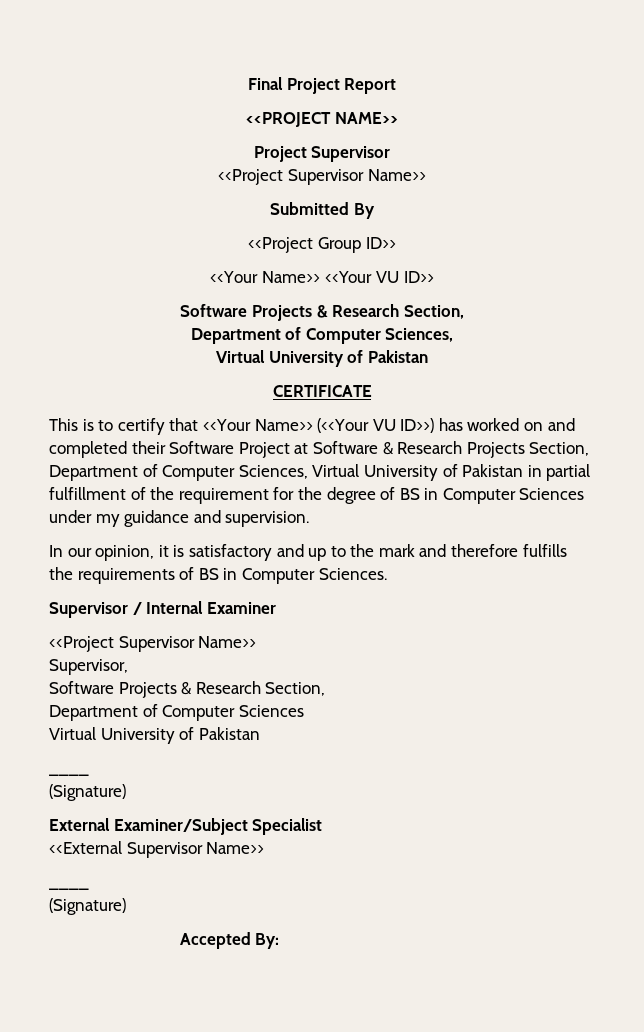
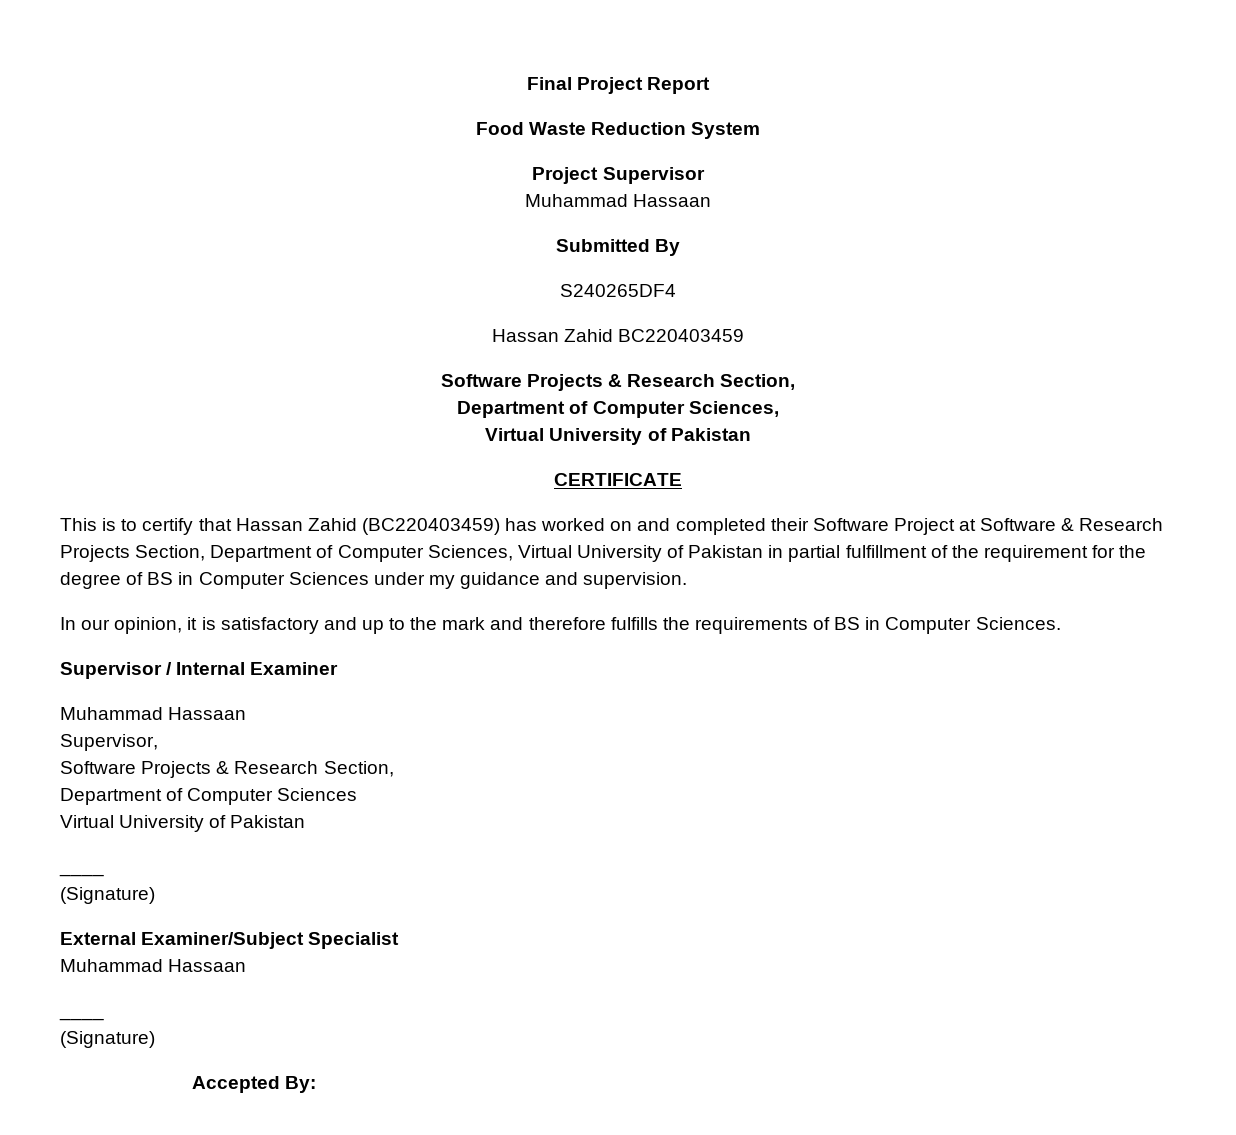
[246,112,398,127] <<PROJECT NAME>> -> [475,122,761,139] Food Waste Reduction System
[218,169,426,185] <<Project Supervisor Name>> -> [524,194,712,207] Muhammad Hassaan
[248,237,396,253] [210,271,434,283] <<Project Group ID>> // <<Your Name>> <<Your VU ID>> -> [560,284,676,297] [491,329,745,342] S240265DF4 // Hassan Zahid BC220403459
[202,418,435,433] <<Your Name>> (<<Your VU ID>>) -> [235,518,500,535] Hassan Zahid (BC220403459)
[49,636,257,652] <<Project Supervisor Name>> -> [60,707,247,720] Muhammad Hassaan
[49,841,265,858] <<External Supervisor Name>> -> [60,959,247,972] Muhammad Hassaan

